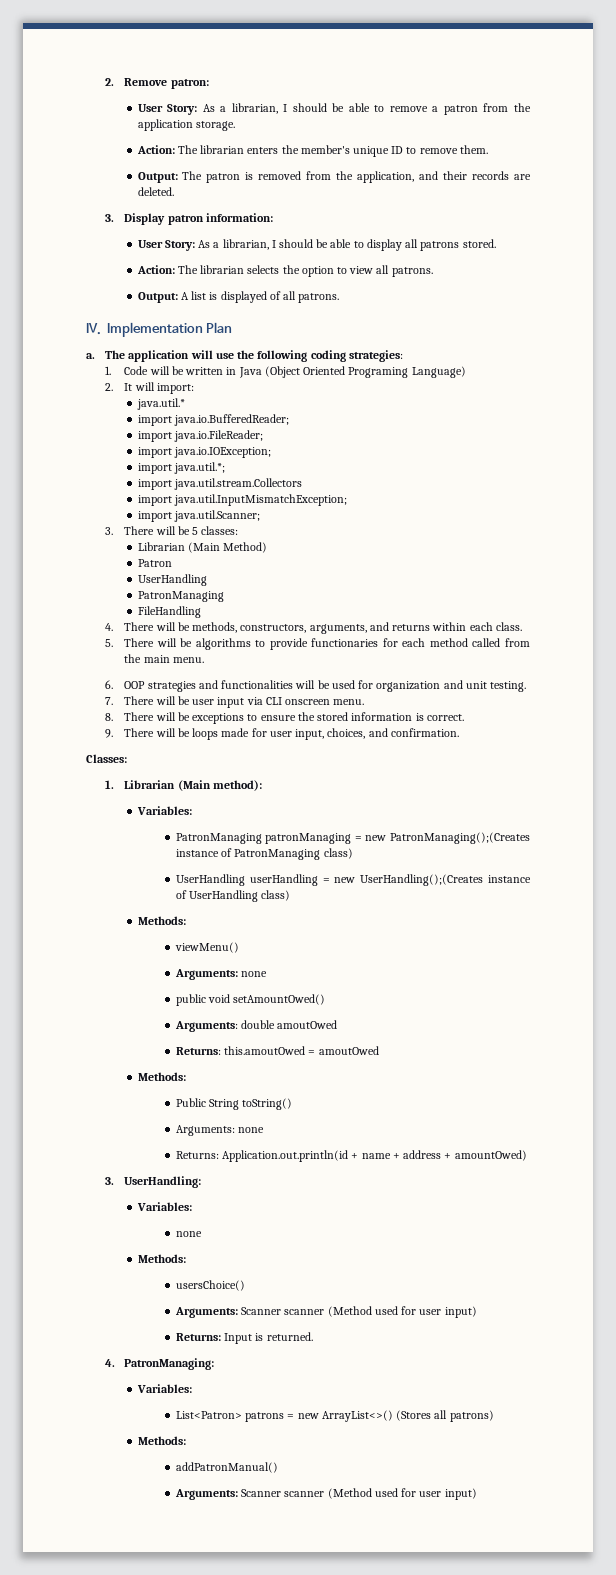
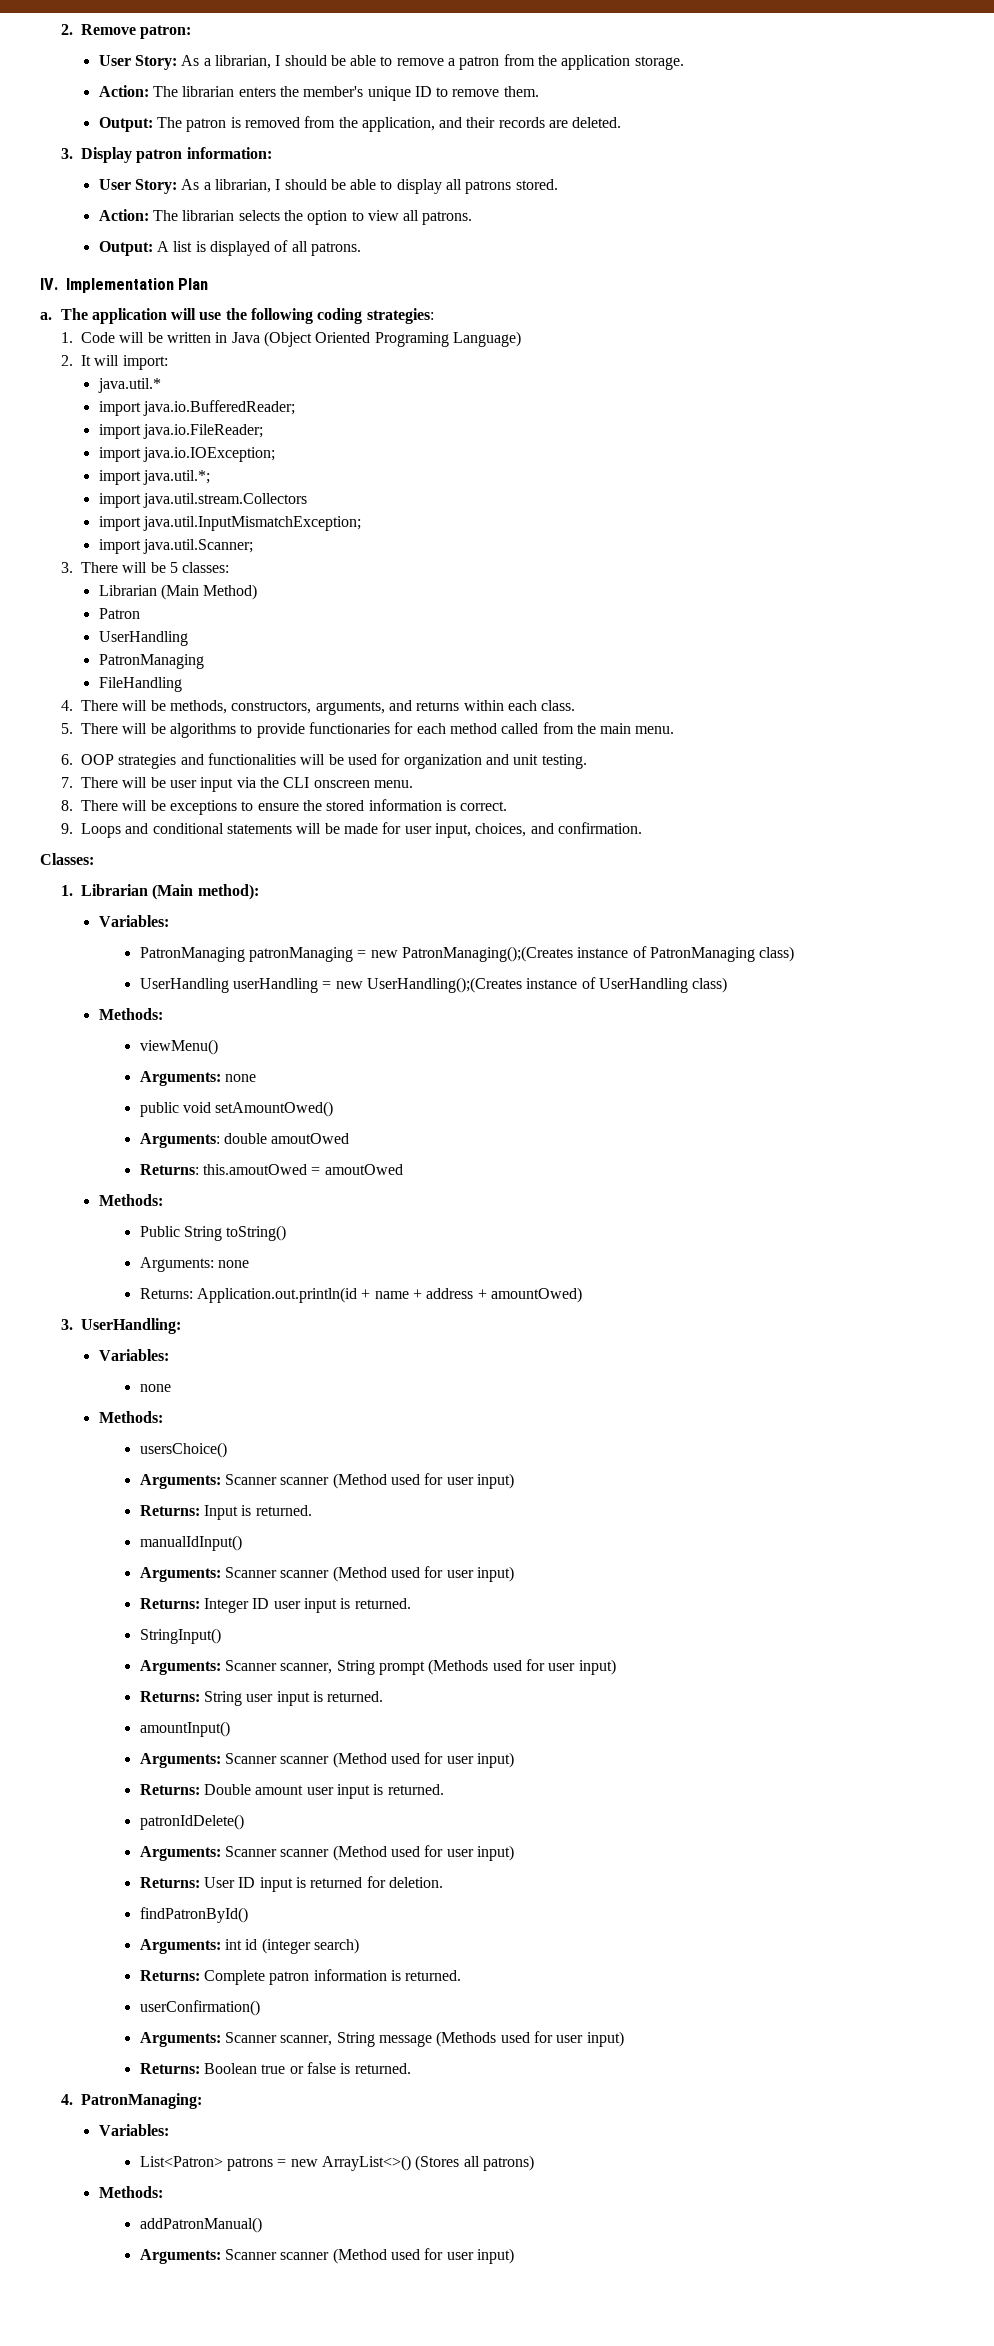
(263, 701) none -> [259,777,279,788] the
[124,728,219,740] There will be loops -> [81,823,340,838] Loops and conditional statements will be
(313, 1336) none -> [139,1535,242,1551] [139,1566,514,1582] [139,1598,411,1613] [139,1628,221,1644] [139,1659,616,1675] [139,1691,384,1706] [139,1721,230,1737] [139,1752,514,1768] [139,1784,444,1799] [139,1814,244,1830] [139,1845,514,1861] [139,1876,443,1892] [139,1907,248,1923] [139,1938,359,1954] [139,1969,462,1985] [139,2000,260,2016] [139,2031,624,2047] [139,2062,411,2074] // manualIdInput() // Arguments: Scanner scanner (Method used for user input) // Returns: Integer ID user input is returned. // StringInput() // Arguments: Scanner scanner, String prompt (Methods used for user input) // Returns: String user input is returned. // amountInput() // Arguments: Scanner scanner (Method used for user input) // Returns: Double amount user input is returned. // patronIdDelete() // Arguments: Scanner scanner (Method used for user input) // Returns: User ID input is returned for deletion. // findPatronById() // Arguments: int id (integer search) // Returns: Complete patron information is returned. // userConfirmation() // Arguments: Scanner scanner, String message (Methods used for user input) // Returns: Boolean true or false is returned.

